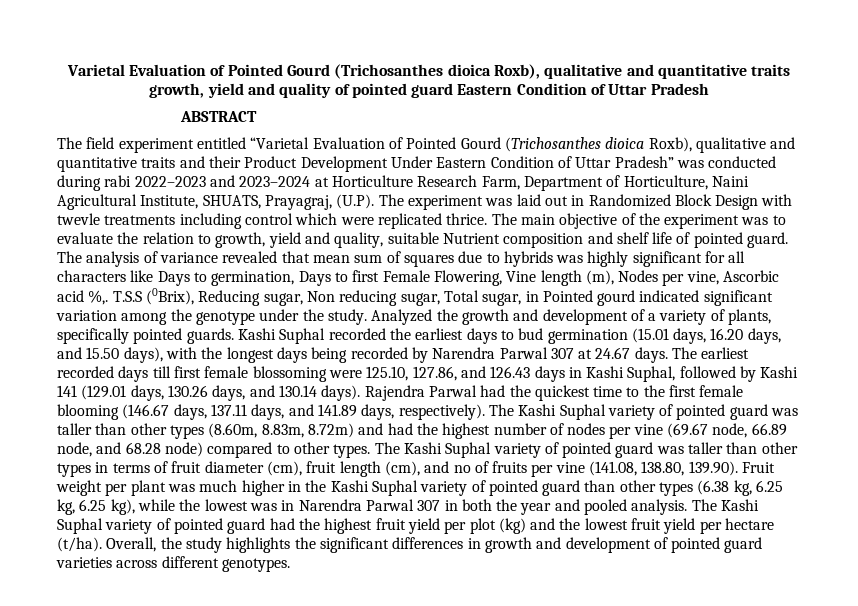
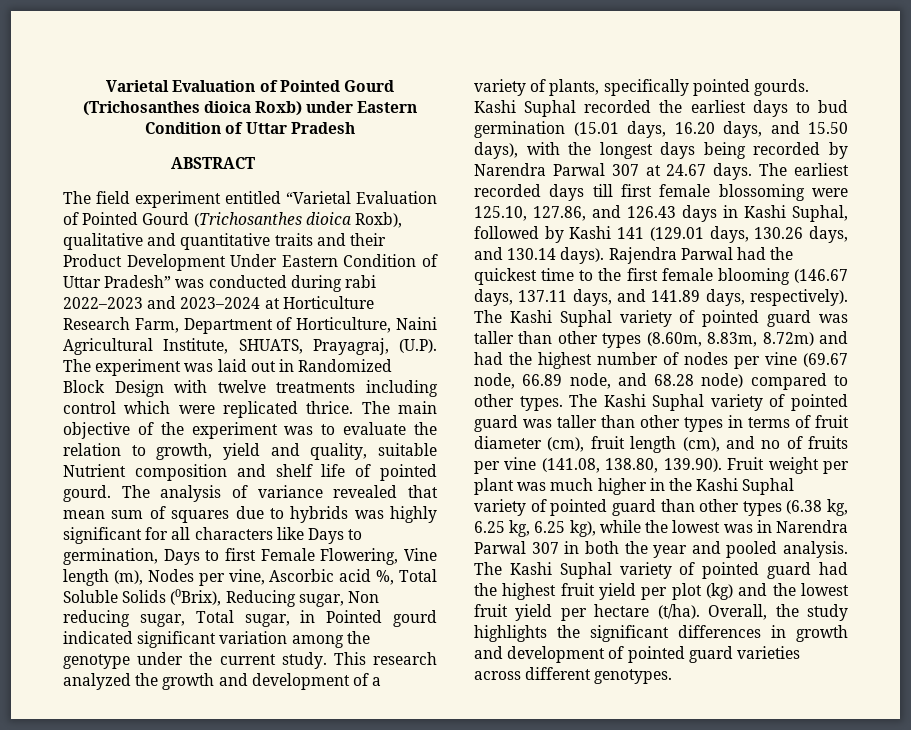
[493,64,791,79] [149,83,454,98] Roxb), qualitative and quantitative traits growth, yield and quality of pointed guard -> [255,101,354,116] Roxb) under
[57,213,100,225] twevle -> [217,380,266,393] twelve
[747,232,789,248] guard. -> [63,485,111,502] gourd.
[88,290,142,305] %,. T.S.S -> [376,569,437,585] [63,590,167,603] %, Total Soluble Solids
[327,309,433,325] study. Analyzed -> [219,652,437,669] [63,673,131,690] current study. This research analyzed
[186,328,234,344] guards. -> [753,79,809,96] gourds.

